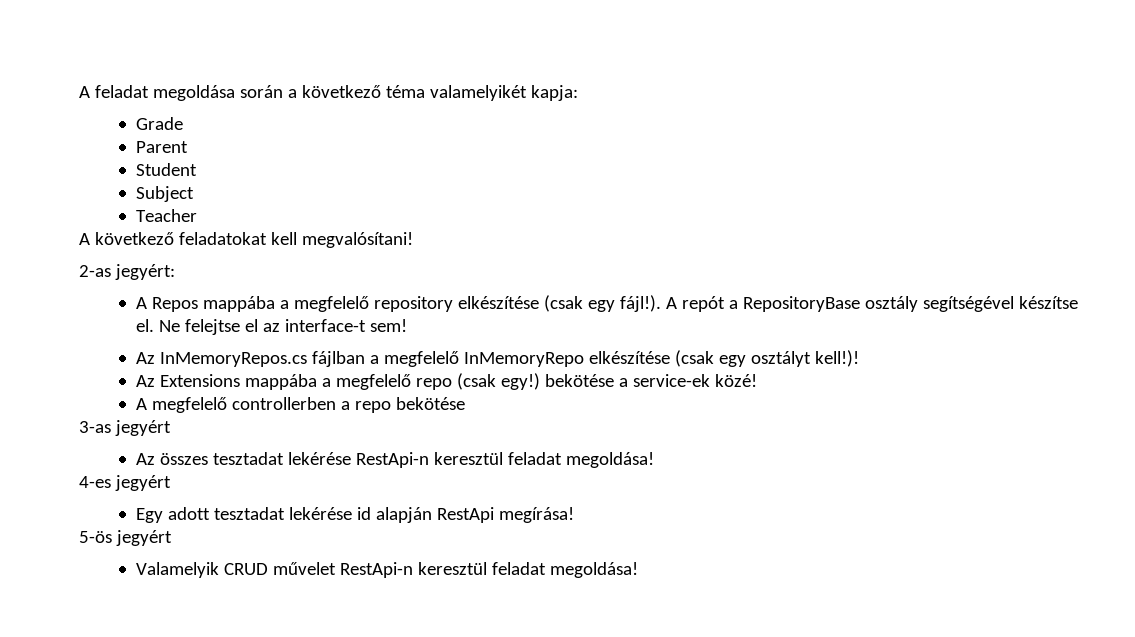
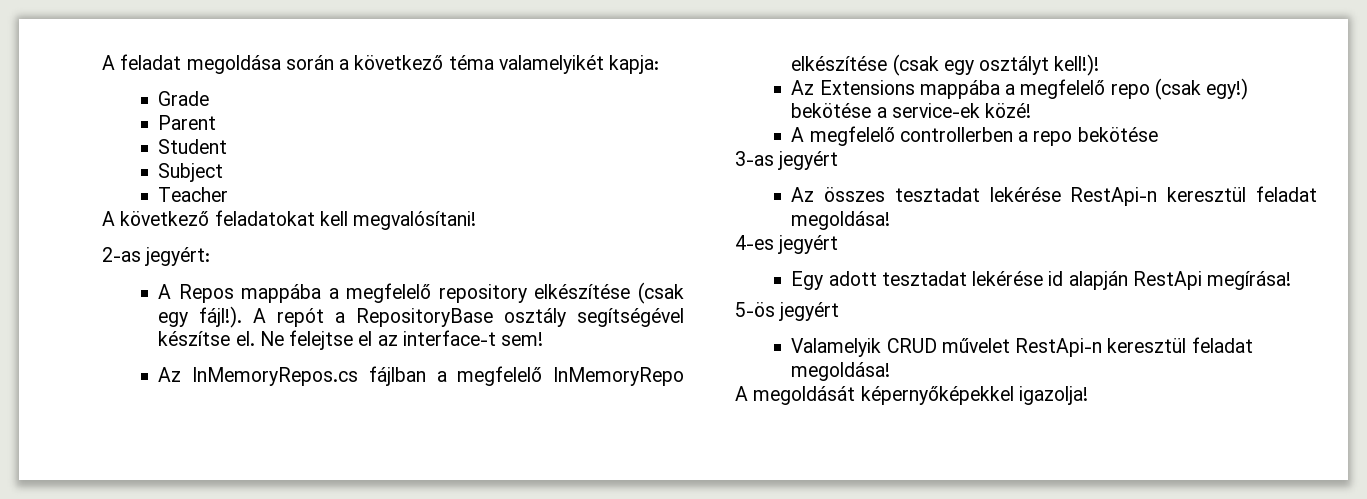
(639, 570) none -> [735,386,1088,405] // A megoldását képernyőképekkel igazolja!

